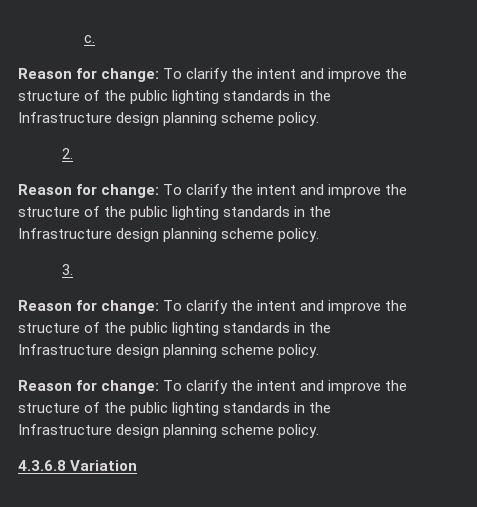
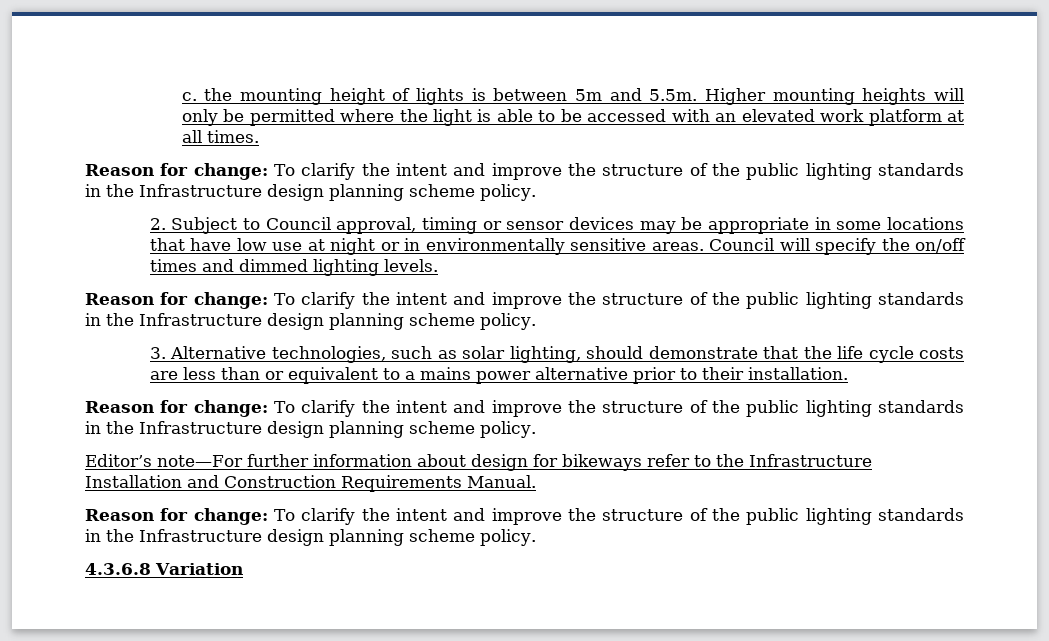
(95, 39) none -> [204,88,964,105] [181,109,964,126] [181,130,259,143] the mounting height of lights is between 5m and 5.5m. Higher mounting heights will only be permitted where the light is able to be accessed with an elevated work platform at all times.
(73, 153) none -> [171,217,964,234] [149,238,967,255] [149,259,438,276] Subject to Council approval, timing or sensor devices may be appropriate in some locations that have low use at night or in environmentally sensitive areas. Council will specify the on/off times and dimmed lighting levels.
(73, 269) none -> [170,346,964,363] [149,367,848,384] Alternative technologies, such as solar lighting, should demonstrate that the life cycle costs are less than or equivalent to a mains power alternative prior to their installation.
(320, 351) none -> [85,454,872,471] [85,475,536,492] // Editor’s note—For further information about design for bikeways refer to the Infrastructure Installation and Construction Requirements Manual.

